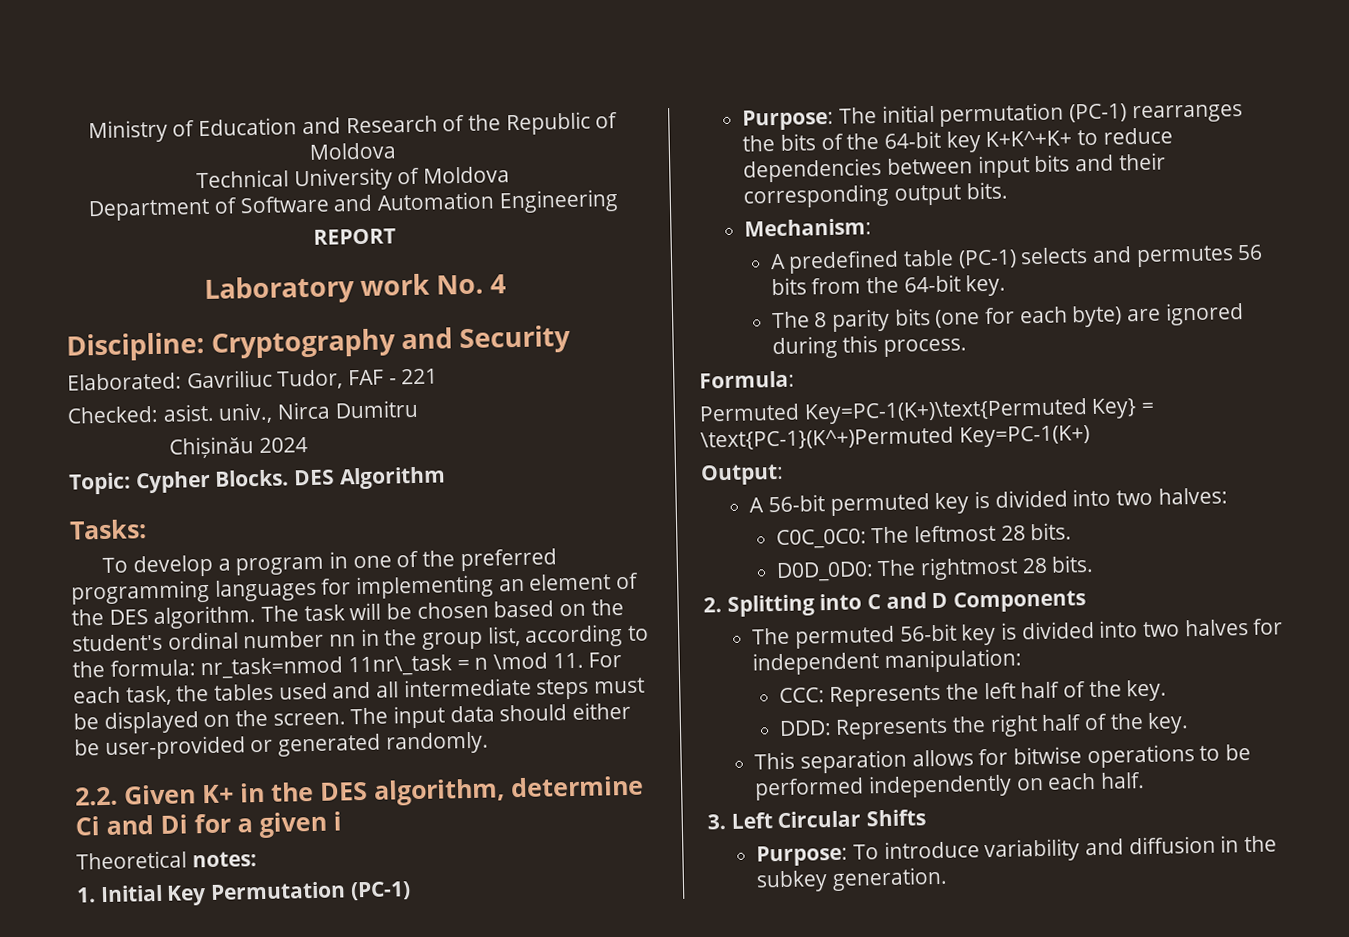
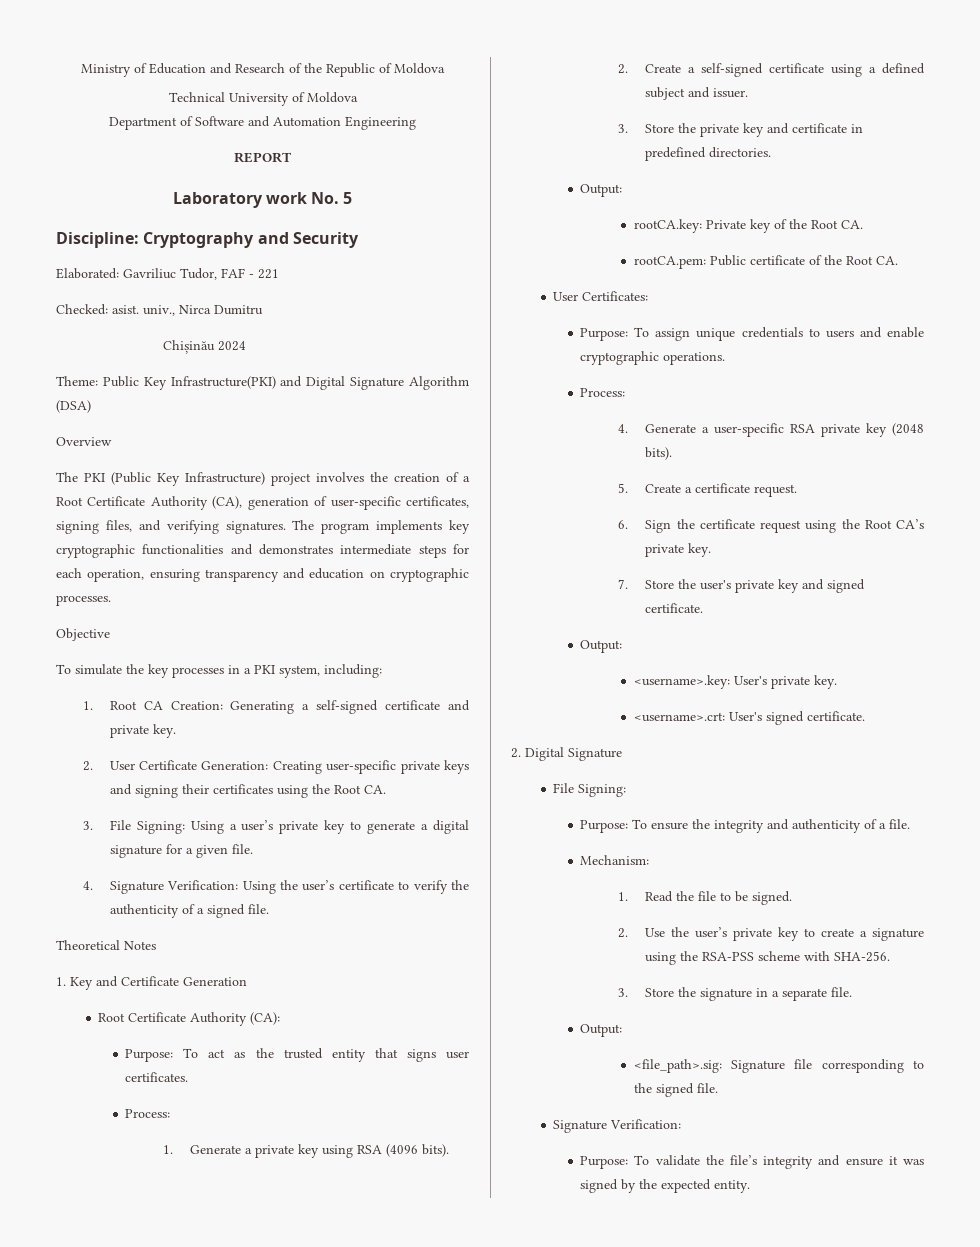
[490,274,507,294] 4 -> [343,192,353,204] 5
[68,466,446,495] [69,519,147,540] [102,548,557,578] [71,572,640,605] [71,599,624,630] [72,624,650,652] [72,652,623,680] [73,677,646,706] [73,701,632,735] [74,731,489,760] [75,775,644,806] [75,811,342,839] Topic: Cypher Blocks. DES Algorithm // Tasks: // To develop a program in one of the preferred programming languages for implementing an element of the DES algorithm. The task will be chosen based on the student's ordinal number nn in the group list, according to the formula: nr_task=nmod 11nr\_task = n \mod 11. For each task, the tables used and all intermediate steps must be displayed on the screen. The input data should either be user-provided or generated randomly. // 2.2. Given K+ in the DES algorithm, determine Ci and Di for a given i -> [56,376,469,390] [56,400,91,413] [56,437,112,446] [56,472,470,486] [56,496,469,510] [56,520,470,534] [56,544,469,558] [56,568,469,582] [56,595,111,606] [56,628,110,641] [56,664,382,678] [82,700,471,714] [109,724,176,738] [82,760,469,774] [109,784,386,798] [82,820,469,834] [109,844,253,858] [82,880,470,894] [109,904,269,918] Theme: Public Key Infrastructure(PKI) and Digital Signature Algorithm (DSA) // Overview // The PKI (Public Key Infrastructure) project involves the creation of a Root Certificate Authority (CA), generation of user-specific certificates, signing files, and verifying signatures. The program implements key cryptographic functionalities and demonstrates intermediate steps for each operation, ensuring transparency and education on cryptographic processes. // Objective // To simulate the key processes in a PKI system, including: // 1. Root CA Creation: Generating a self-signed certificate and private key. // 2. User Certificate Generation: Creating user-specific private keys and signing their certificates using the Root CA. // 3. File Signing: Using a user’s private key to generate a digital signature for a given file. // 4. Signature Verification: Using the user’s certificate to verify the authenticity of a signed file.
[191,851,257,868] [76,881,411,906] [742,102,1243,131] [742,127,1173,153] [743,152,1166,183] [743,181,1008,209] [744,218,873,237] [769,244,1264,274] [770,274,1007,297] [771,302,1244,332] [771,335,967,360] [699,370,795,389] [699,398,1156,425] [700,425,1090,451] [700,463,784,486] [749,487,1228,517] [775,522,1073,550] [775,554,1095,583] [703,590,1087,618] [752,618,1284,649] [752,648,1023,676] [778,679,1168,708] [778,712,1190,740] [754,743,1252,774] [754,772,1146,801] [707,809,927,830] [756,835,1278,867] [756,866,949,893] notes: // 1. Initial Key Permutation (PC-1) // Purpose: The initial permutation (PC-1) rearranges the bits of the 64-bit key K+K^+K+ to reduce dependencies between input bits and their corresponding output bits. // Mechanism: // A predefined table (PC-1) selects and permutes 56 bits from the 64-bit key. // The 8 parity bits (one for each byte) are ignored during this process. // Formula: // Permuted Key=PC-1(K+)\text{Permuted Key} = \text{PC-1}(K^+)Permuted Key=PC-1(K+) // Output: // A 56-bit permuted key is divided into two halves: // C0C_0C0: The leftmost 28 bits. // D0D_0D0: The rightmost 28 bits. // 2. Splitting into C and D Components // The permuted 56-bit key is divided into two halves for independent manipulation: // CCC: Represents the left half of the key. // DDD: Represents the right half of the key. // This separation allows for bitwise operations to be performed independently on each half. // 3. Left Circular Shifts // Purpose: To introduce variability and diffusion in the subkey generation. -> [124,941,156,950] [56,976,247,990] [98,1012,281,1026] [125,1048,470,1062] [125,1072,189,1082] [125,1109,171,1118] [163,1144,450,1158] [618,63,925,77] [645,87,749,100] [618,123,864,137] [645,147,772,161] [580,184,623,197] [633,219,863,233] [633,255,898,269] [553,291,649,301] [580,327,924,341] [580,351,726,365] [580,388,626,397] [618,423,924,437] [645,447,673,460] [618,483,798,497] [618,519,924,533] [645,543,712,557] [618,579,866,593] [645,603,704,613] [580,640,623,653] [633,675,837,689] [633,711,865,725] [511,747,622,761] [553,783,627,797] [580,819,911,833] [580,855,650,865] [618,891,793,905] [618,927,924,941] [645,951,891,965] [618,987,853,1001] [580,1024,623,1037] [633,1059,924,1073] [633,1083,718,1097] [553,1119,682,1133] [580,1155,924,1169] [580,1179,751,1193] Notes // 1. Key and Certificate Generation // Root Certificate Authority (CA): // Purpose: To act as the trusted entity that signs user certificates. // Process: // 1. Generate a private key using RSA (4096 bits). // 2. Create a self-signed certificate using a defined subject and issuer. // 3. Store the private key and certificate in predefined directories. // Output: // rootCA.key: Private key of the Root CA. // rootCA.pem: Public certificate of the Root CA. // User Certificates: // Purpose: To assign unique credentials to users and enable cryptographic operations. // Process: // 4. Generate a user-specific RSA private key (2048 bits). // 5. Create a certificate request. // 6. Sign the certificate request using the Root CA’s private key. // 7. Store the user's private key and signed certificate. // Output: // <username>.key: User's private key. // <username>.crt: User's signed certificate. // 2. Digital Signature // File Signing: // Purpose: To ensure the integrity and authenticity of a file. // Mechanism: // 1. Read the file to be signed. // 2. Use the user’s private key to create a signature using the RSA-PSS scheme with SHA-256. // 3. Store the signature in a separate file. // Output: // <file_path>.sig: Signature file corresponding to the signed file. // Signature Verification: // Purpose: To validate the file’s integrity and ensure it was signed by the expected entity.

